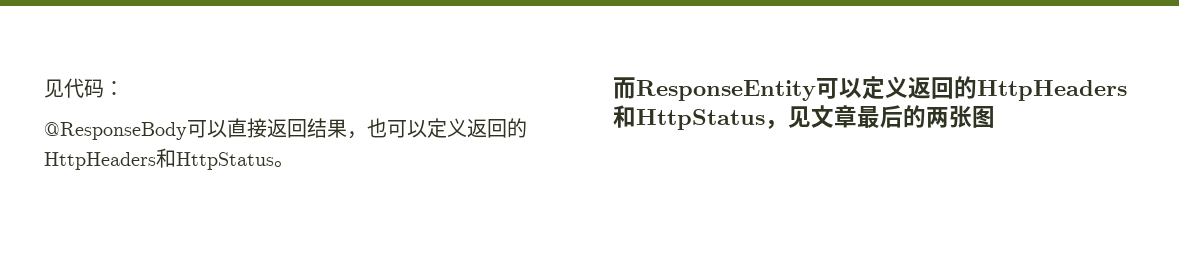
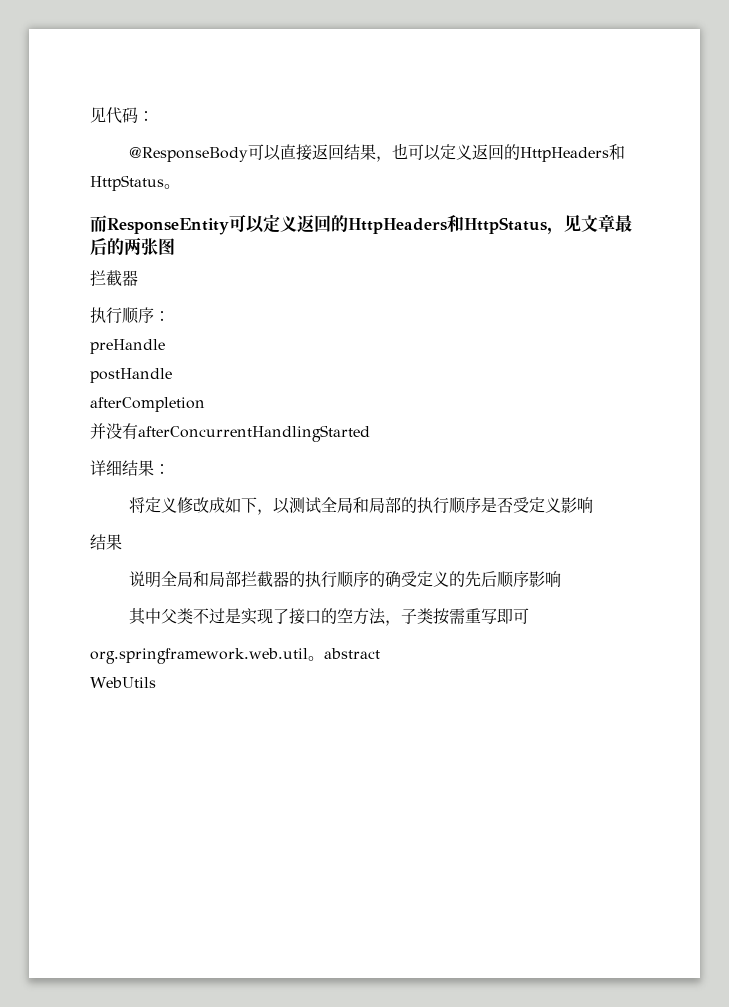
(995, 117) none -> [90,270,138,286] [90,307,170,324] [90,339,165,354] [90,368,172,383] [90,397,205,412] [90,423,370,442] [90,460,170,476] [129,497,594,515] [90,534,122,550] [129,571,562,588] [129,608,530,626] [90,648,380,664] [90,677,156,688] // 拦截器 // 执行顺序： // preHandle // postHandle // afterCompletion // 并没有afterConcurrentHandlingStarted // 详细结果： // 将定义修改成如下，以测试全局和局部的执行顺序是否受定义影响 // 结果 // 说明全局和局部拦截器的执行顺序的确受定义的先后顺序影响 // 其中父类不过是实现了接口的空方法，子类按需重写即可 // org.springframework.web.util。abstract // WebUtils

